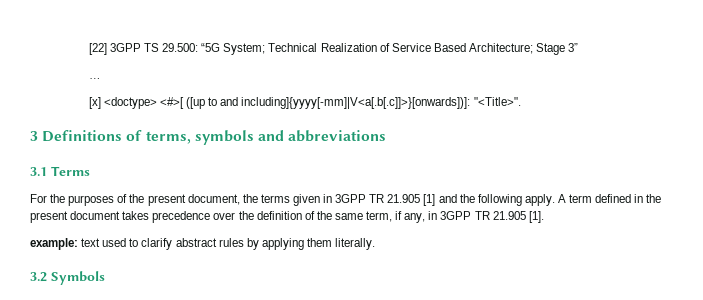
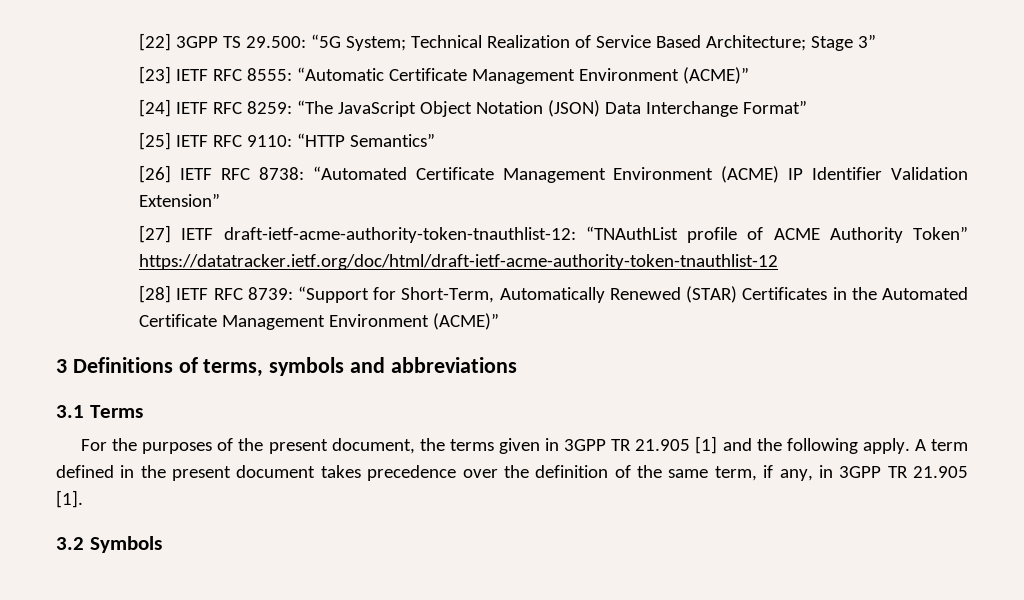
[88,78,101,79] [88,97,521,109] … // [x] <doctype> <#>[ ([up to and including]{yyyy[-mm]|V<a[.b[.c]]>}[onwards])]: "<Title>". -> [139,66,750,84] [139,99,808,117] [139,132,436,150] [139,165,968,183] [139,193,221,207] [139,225,968,243] [139,254,779,270] [139,285,969,303] [139,313,500,330] [23] IETF RFC 8555: “Automatic Certificate Management Environment (ACME)” // [24] IETF RFC 8259: “The JavaScript Object Notation (JSON) Data Interchange Format” // [25] IETF RFC 9110: “HTTP Semantics” // [26] IETF RFC 8738: “Automated Certificate Management Environment (ACME) IP Identifier Validation Extension” // [27] IETF draft-ietf-acme-authority-token-tnauthlist-12: “TNAuthList profile of ACME Authority Token” https://datatracker.ietf.org/doc/html/draft-ietf-acme-authority-token-tnauthlist-12 // [28] IETF RFC 8739: “Support for Short-Term, Automatically Renewed (STAR) Certificates in the Automated Certificate Management Environment (ACME)”
[30,238,376,250] // example: text used to clarify abstract rules by applying them literally. -> (83, 499) none

